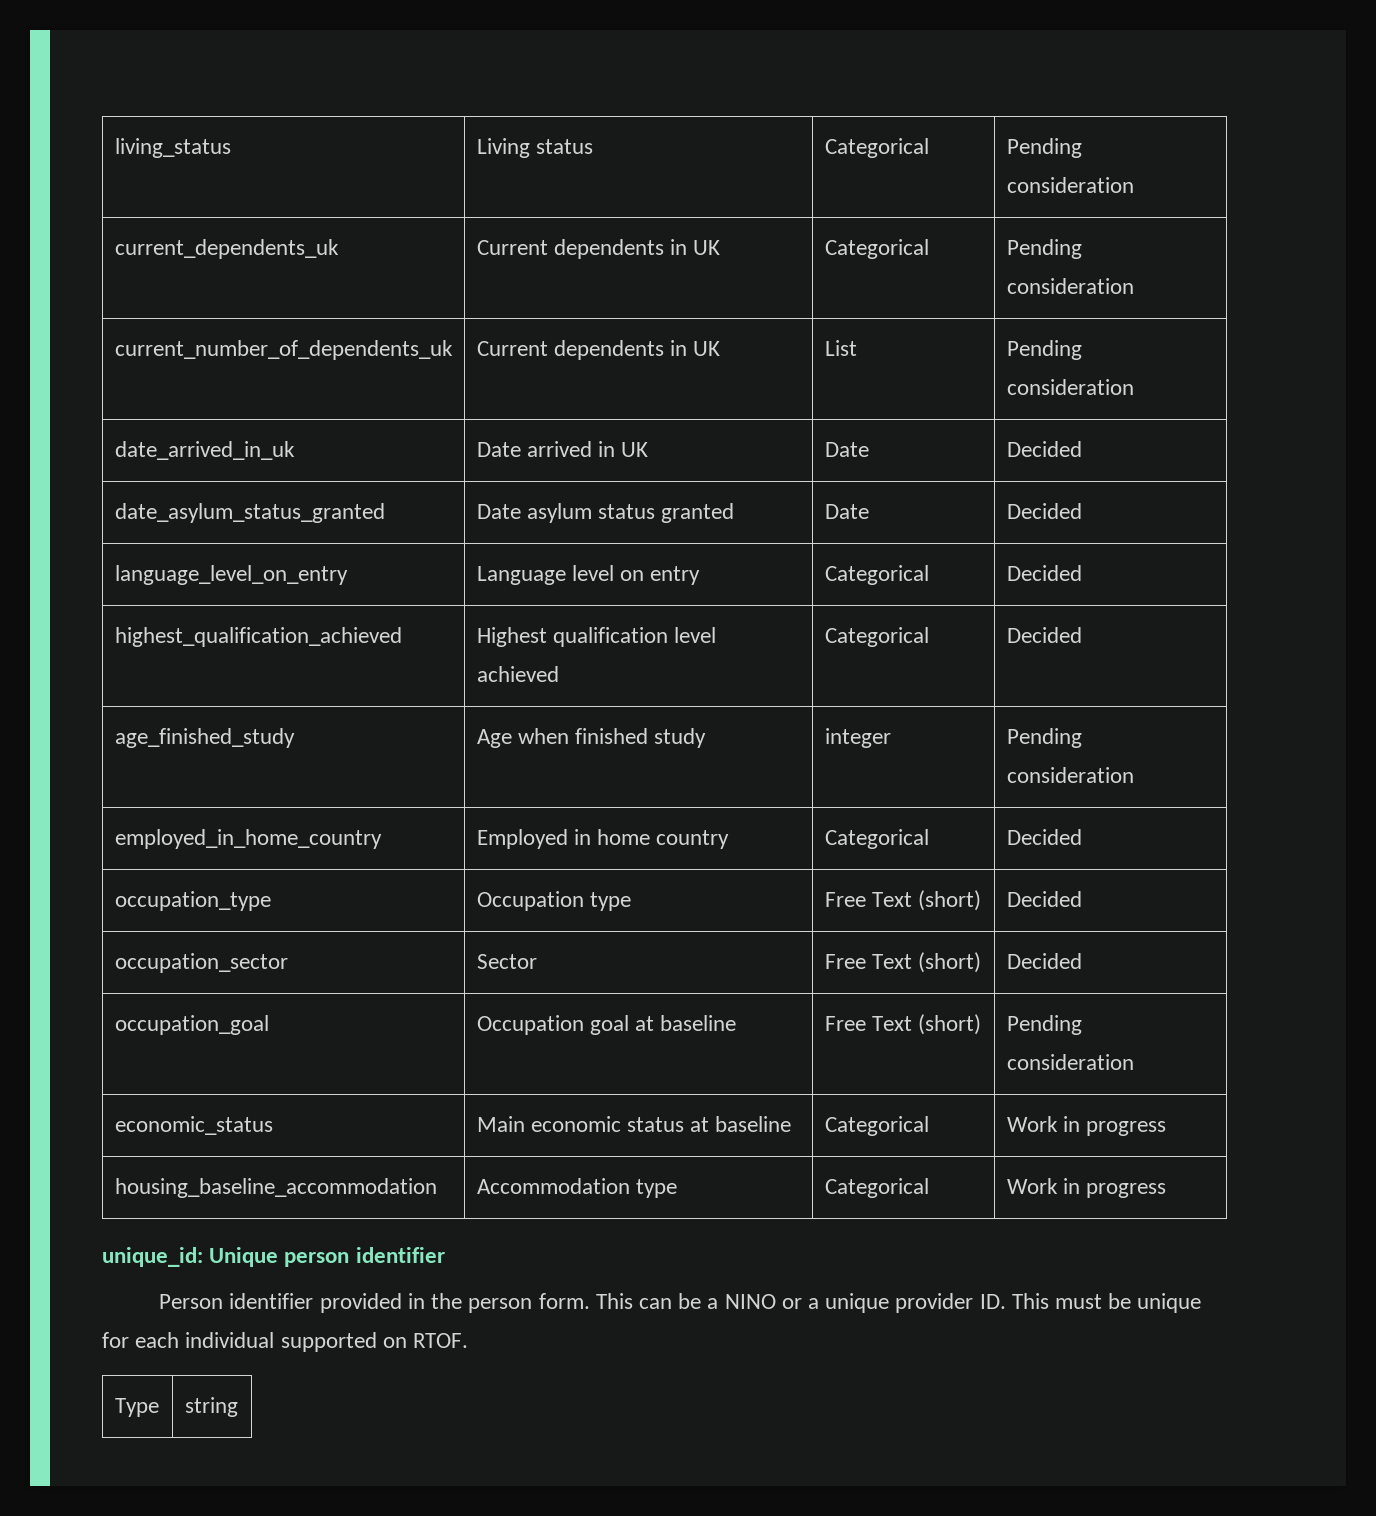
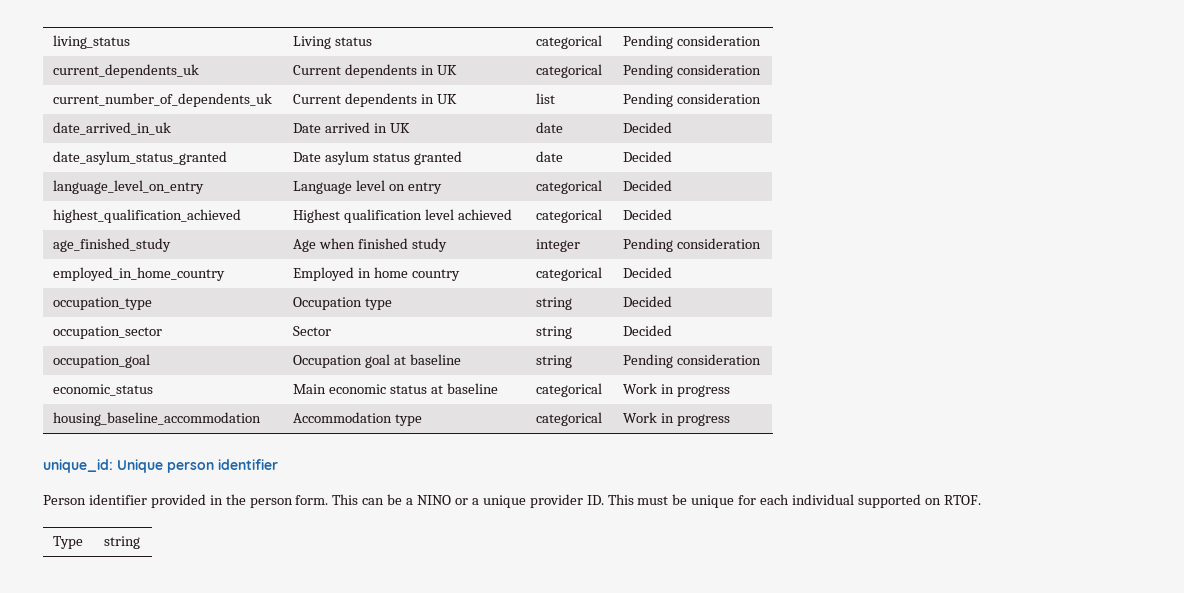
[824,138,929,158] Categorical -> [536,35,603,49] categorical
[824,239,929,259] Categorical -> [536,64,603,78] categorical
[824,340,857,356] List -> [536,93,556,104] list
[824,442,869,457] Date -> [536,122,564,133] date
[824,504,869,519] Date -> [536,151,564,162] date
[824,565,929,585] Categorical -> [536,180,603,194] categorical
[824,627,929,647] Categorical -> [536,209,603,223] categorical
[824,829,929,849] Categorical -> [536,267,603,281] categorical
[824,890,981,911] Free Text (short) -> [536,297,573,310] string
[824,952,981,973] Free Text (short) -> [536,326,573,339] string
[824,1014,981,1035] Free Text (short) -> [536,355,573,368] string
[824,1116,929,1136] Categorical -> [536,383,603,397] categorical
[824,1178,929,1198] Categorical -> [536,412,603,426] categorical

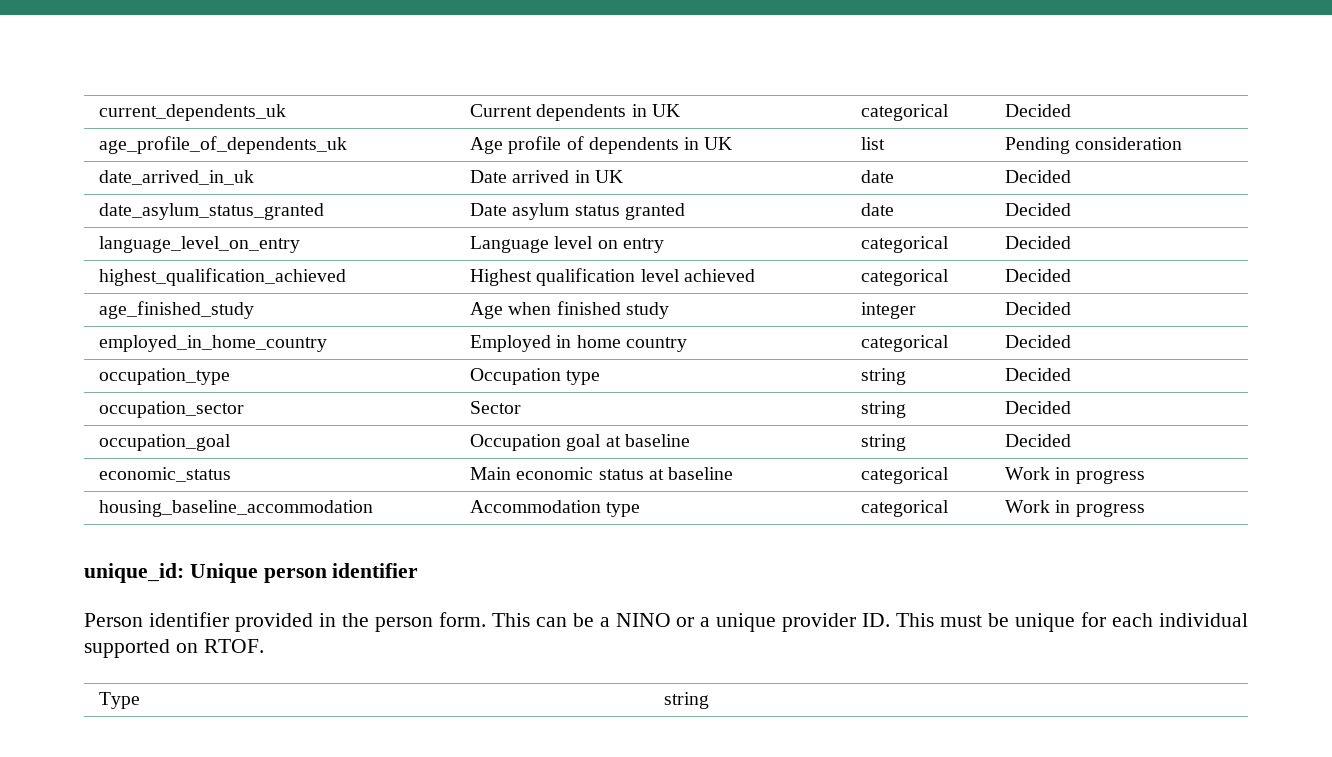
[53,35,131,49] [293,36,372,49] [536,35,603,49] [623,35,761,49] living_status | Living status | categorical | Pending consideration // -> (99, 112) none
[623,64,761,78] [53,93,273,107] [293,94,342,104] Pending consideration // current_number_of_dependents_uk | Current -> [1005,104,1072,117] [99,136,348,154] [470,136,584,154] Decided // age_profile_of_dependents_uk | Age profile of
[623,238,761,252] Pending consideration -> [1005,302,1072,315] Decided
[623,354,761,368] Pending consideration -> [1005,434,1072,447] Decided

